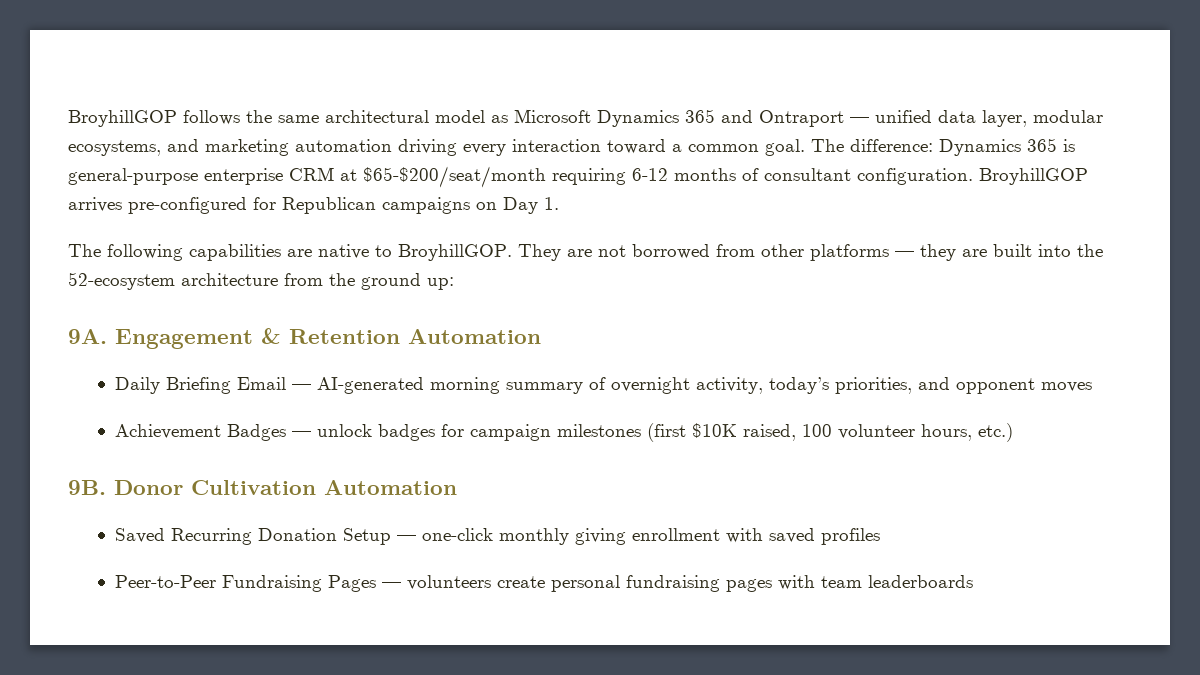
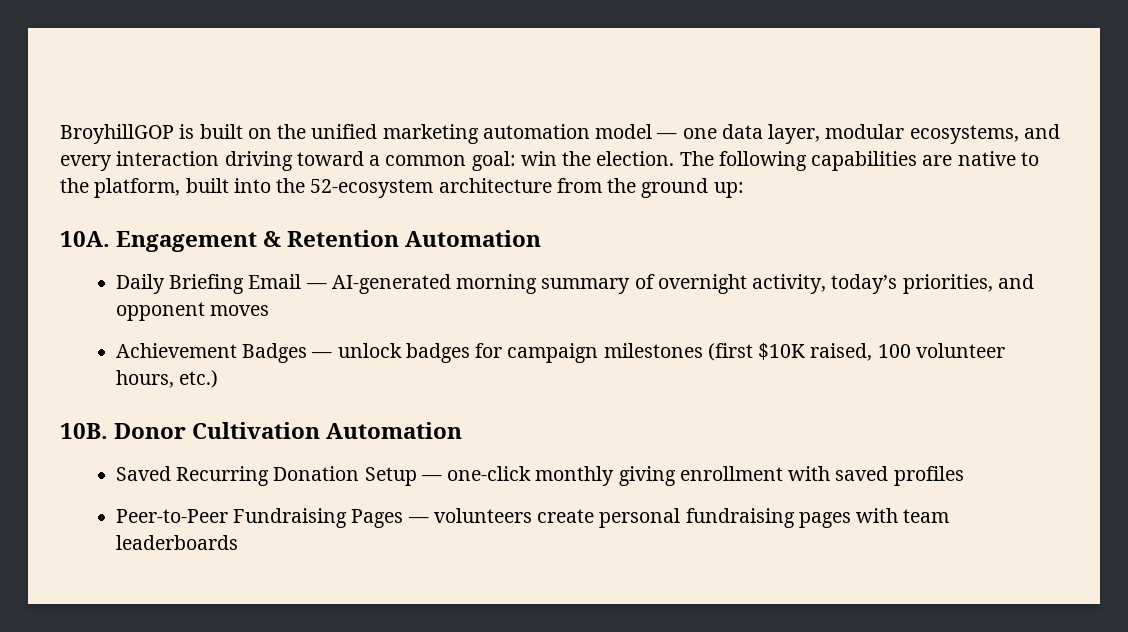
[68,109,932,127] BroyhillGOP follows the same architectural model as Microsoft Dynamics 365 and Ontraport — unified -> [60,124,717,144] BroyhillGOP is built on the unified marketing automation model — one
[205,139,457,156] marketing automation driving -> (1060, 131) none
(601, 145) none -> [224,151,293,171] driving
[765,138,1075,156] [68,166,1088,188] [68,197,559,214] goal. The difference: Dynamics 365 is general-purpose enterprise CRM at $65-$200/seat/month requiring 6-12 months of consultant configuration. BroyhillGOP arrives pre-configured for Republican campaigns on Day 1. // -> [471,151,675,171] goal: win the election.
[398,244,987,261] BroyhillGOP. They are not borrowed from other platforms — they are -> [60,178,181,198] the platform,
[68,329,107,344] 9A. -> [60,231,110,247] 10A.
[68,480,106,495] 9B. -> [60,423,108,439] 10B.

